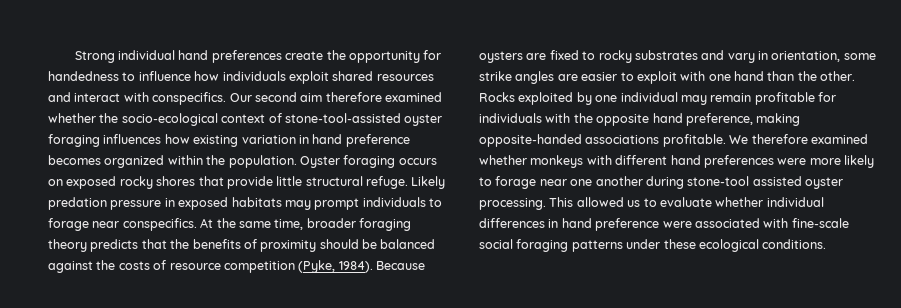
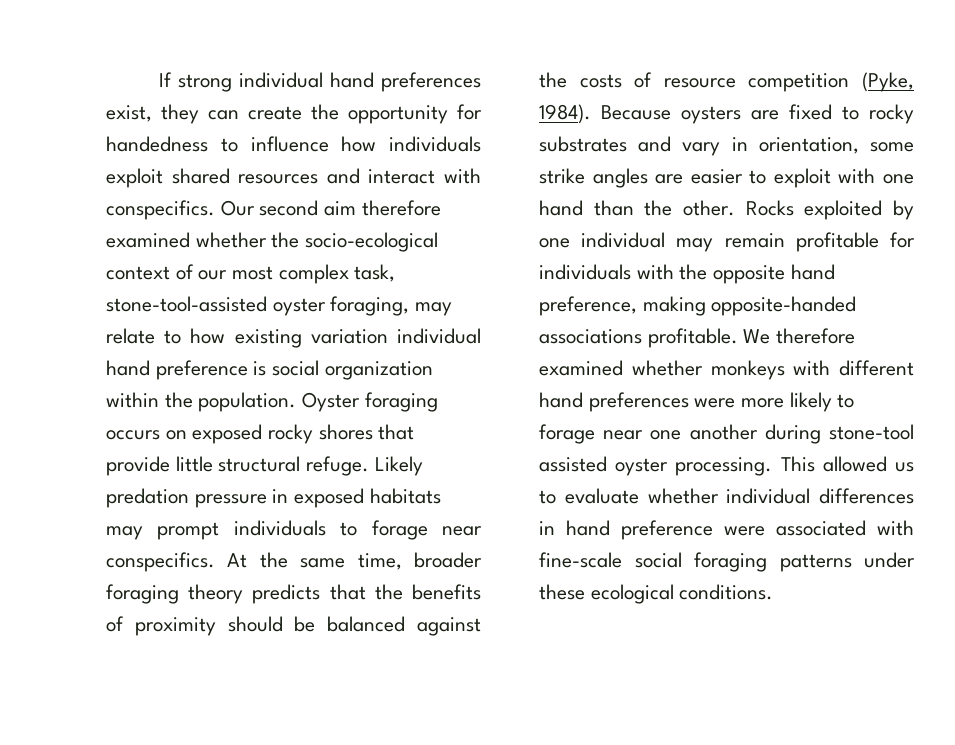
[74,51,115,63] Strong -> [158,72,232,92] If strong
(282, 56) none -> [106,104,239,124] exist, they can
[284,113,443,126] [48,134,162,147] stone-tool-assisted oyster foraging influences -> [198,264,396,284] [106,296,453,316] [106,328,182,344] our most complex task, stone-tool-assisted oyster foraging, may relate to
[298,134,410,147] [48,155,165,168] in hand preference becomes organized -> [396,328,481,344] [106,360,433,380] individual hand preference is social organization

